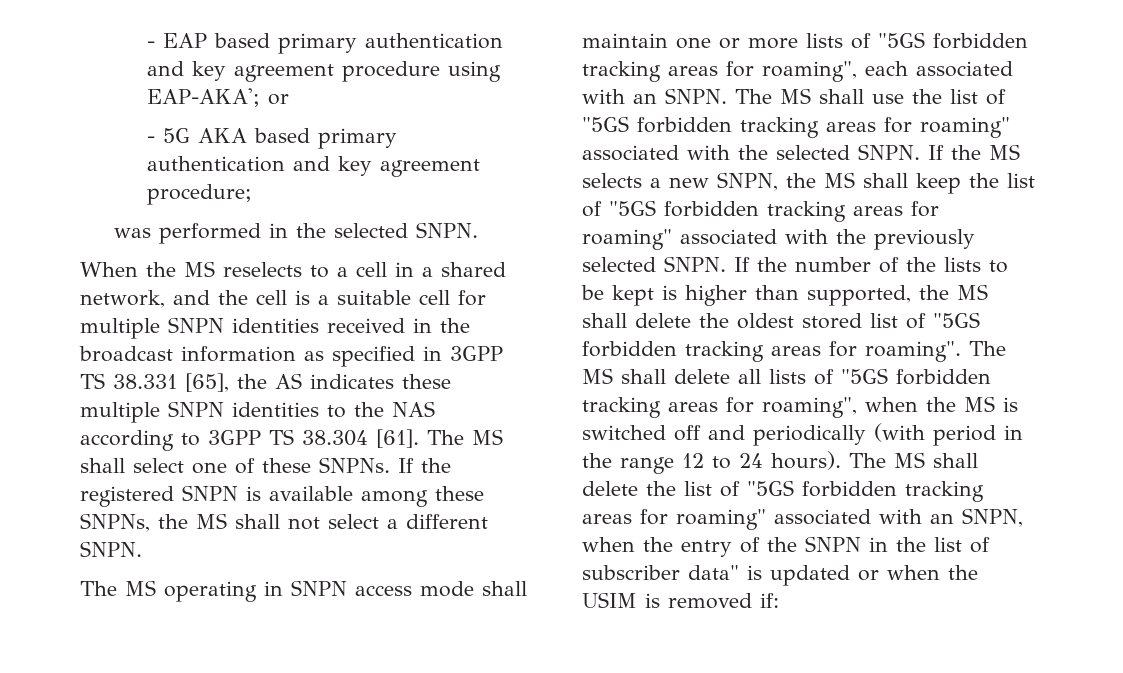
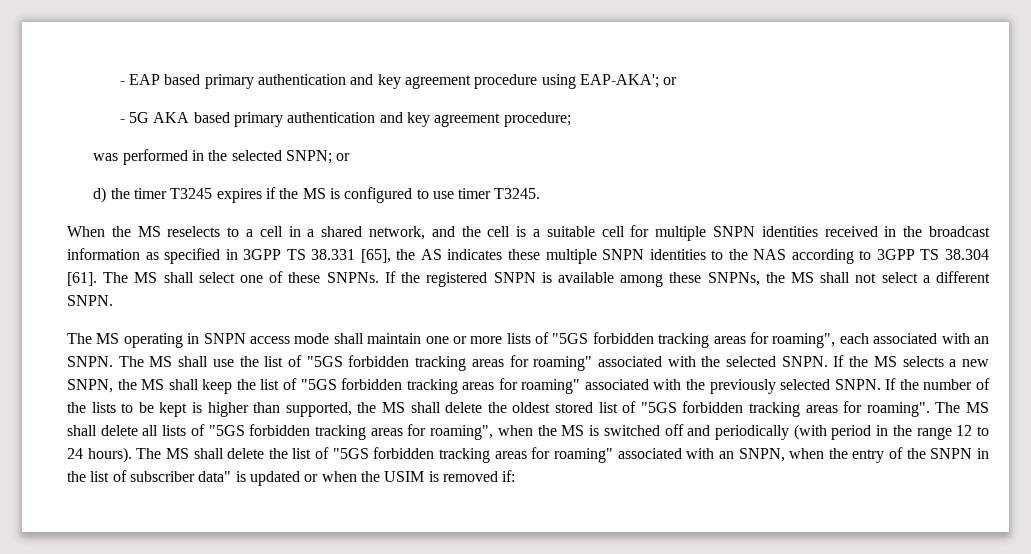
[415,222,478,238] SNPN. -> [285,150,351,164] [93,187,541,203] SNPN; or // d) the timer T3245 expires if the MS is configured to use timer T3245.

